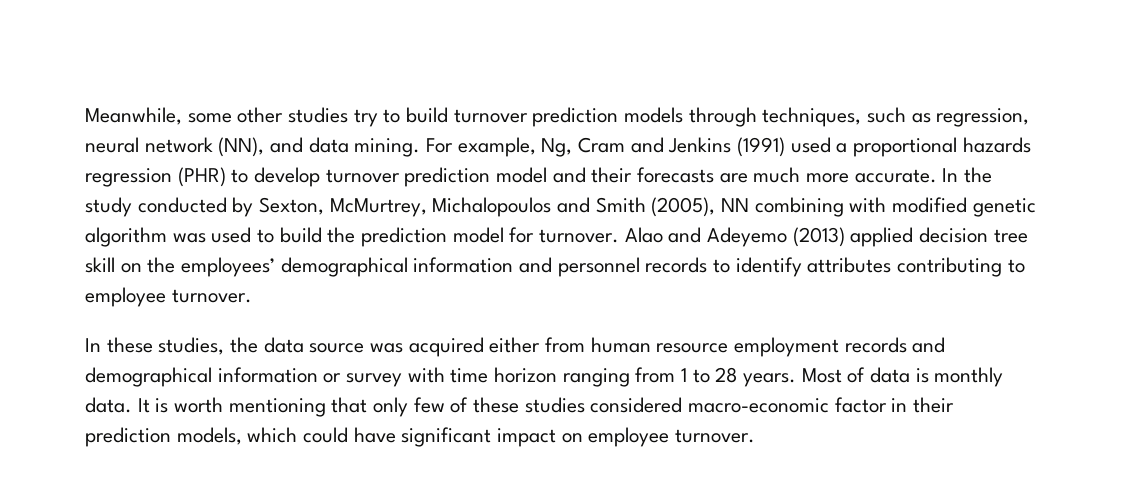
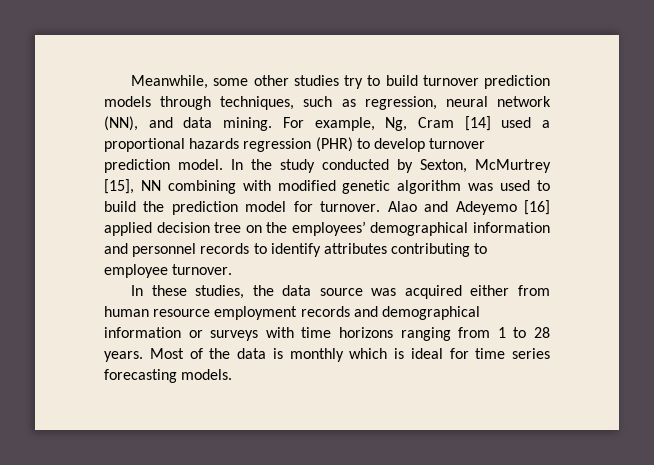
[630,137,786,157] and Jenkins (1991) -> [464,116,491,131] [14]
[496,167,937,183] model and their forecasts are much more accurate. -> [178,159,223,170] model.
[329,197,716,217] McMurtrey, Michalopoulos and Smith (2005), -> [475,159,551,173] [104,179,134,194] McMurtrey [15],
[792,227,845,247] (2013) -> [524,200,550,215] [16]
[85,257,115,273] skill -> (242, 227) none
[346,373,403,387] survey -> [210,330,259,341] surveys
[494,367,558,383] horizon -> [339,327,393,338] horizons
(866, 375) none -> [209,348,231,359] the
[85,397,955,417] [85,427,756,447] data. It is worth mentioning that only few of these studies considered macro-economic factor in their prediction models, which could have significant impact on employee turnover. -> [349,348,550,359] [104,369,233,383] which is ideal for time series forecasting models.

